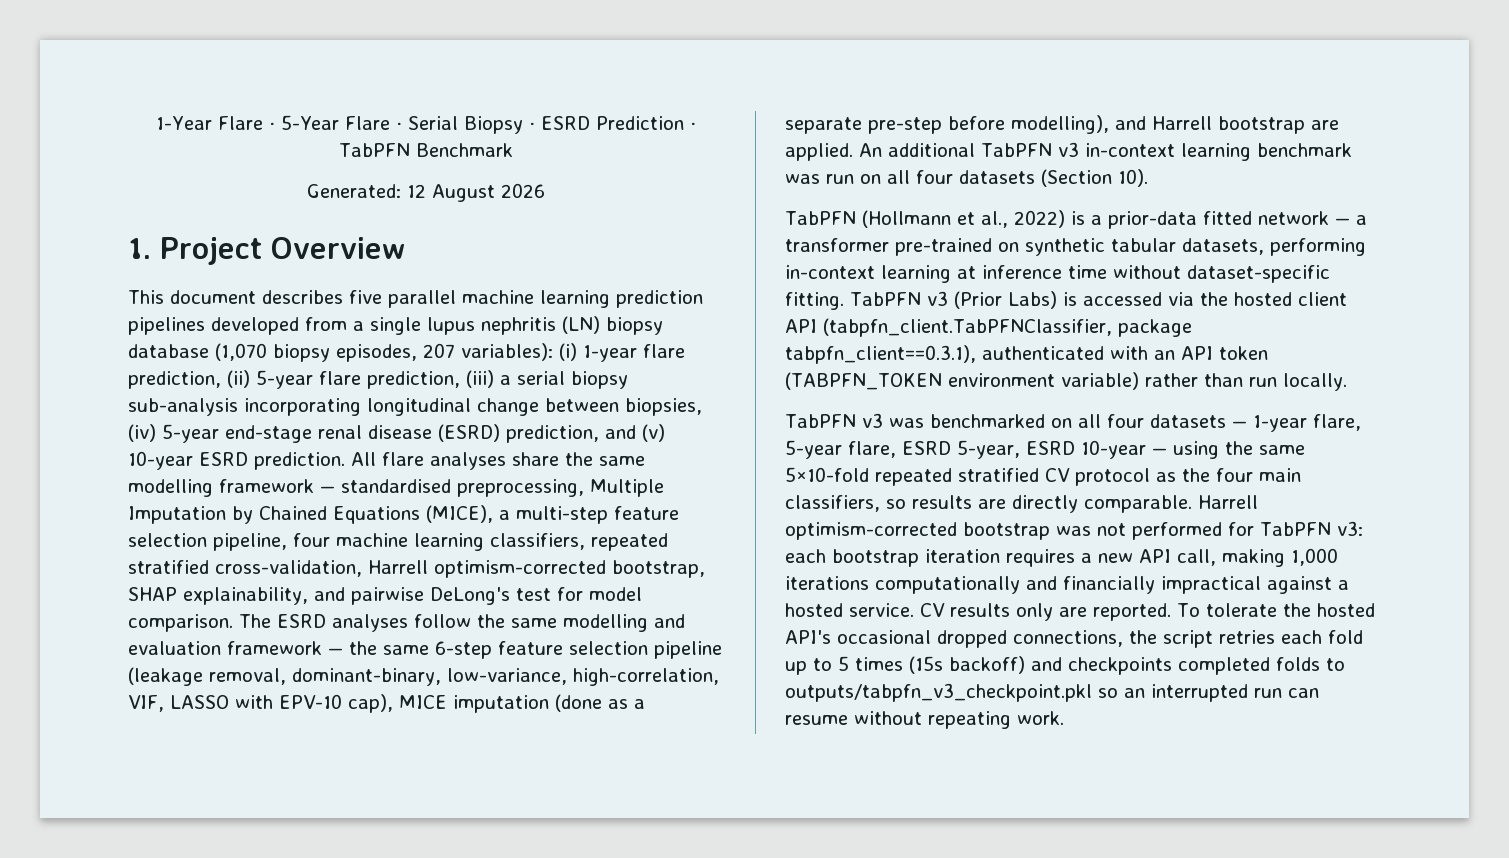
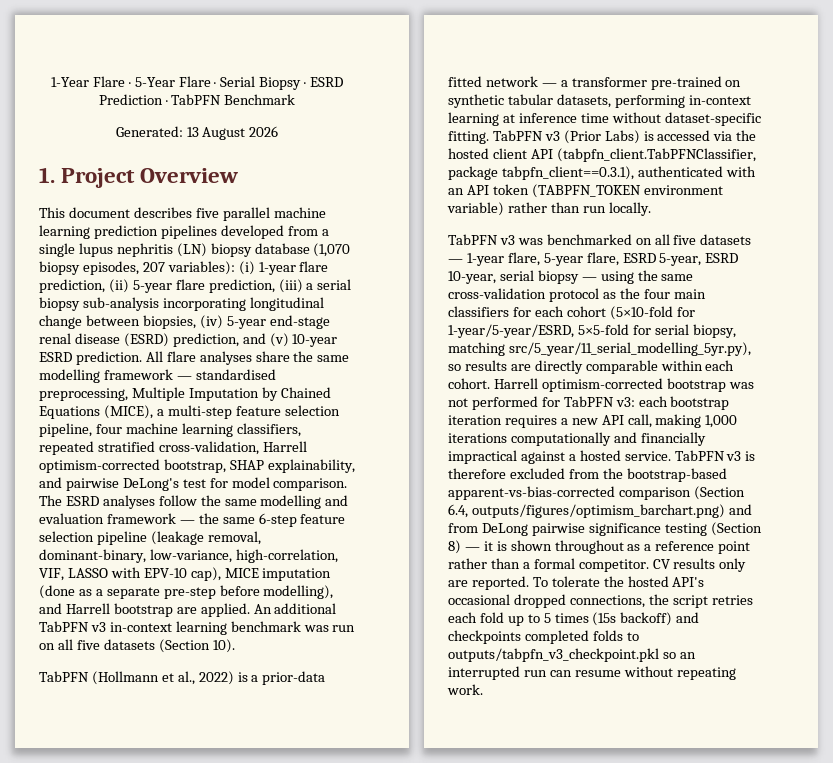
[407,184,426,198] 12 -> [186,127,199,137] 13
[916,170,953,184] four -> [76,640,100,650] five
[1106,414,1144,428] four -> [673,235,697,245] five
[1081,440,1146,459] 10-year -> [448,270,579,284] 10-year, serial biopsy
[785,467,1070,486] 5×10-fold repeated stratified CV -> [448,288,546,299] cross-validation
[785,495,1192,513] classifiers, so results are directly comparable. -> [448,306,695,320] [448,324,736,338] [448,342,751,356] [448,360,735,374] [448,378,490,389] classifiers for each cohort (5×10-fold for 1-year/5-year/ESRD, 5×5-fold for serial biopsy, matching src/5_year/11_serial_modelling_5yr.py), so results are directly comparable within each cohort.
(914, 610) none -> [674,450,756,461] [448,468,727,482] [448,486,745,500] [448,504,752,518] [448,522,762,536] [448,540,751,554] [448,558,649,572] TabPFN v3 is therefore excluded from the bootstrap-based apparent-vs-bias-corrected comparison (Section 6.4, outputs/figures/optimism_barchart.png) and from DeLong pairwise significance testing (Section 8) — it is shown throughout as a reference point rather than a formal competitor.

